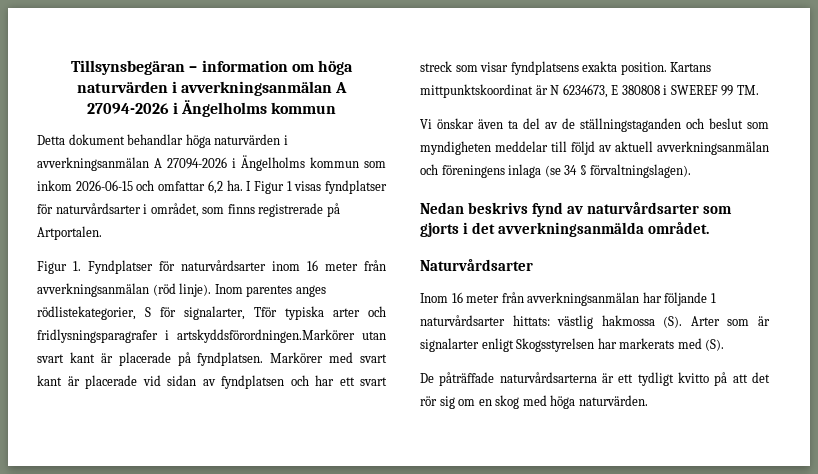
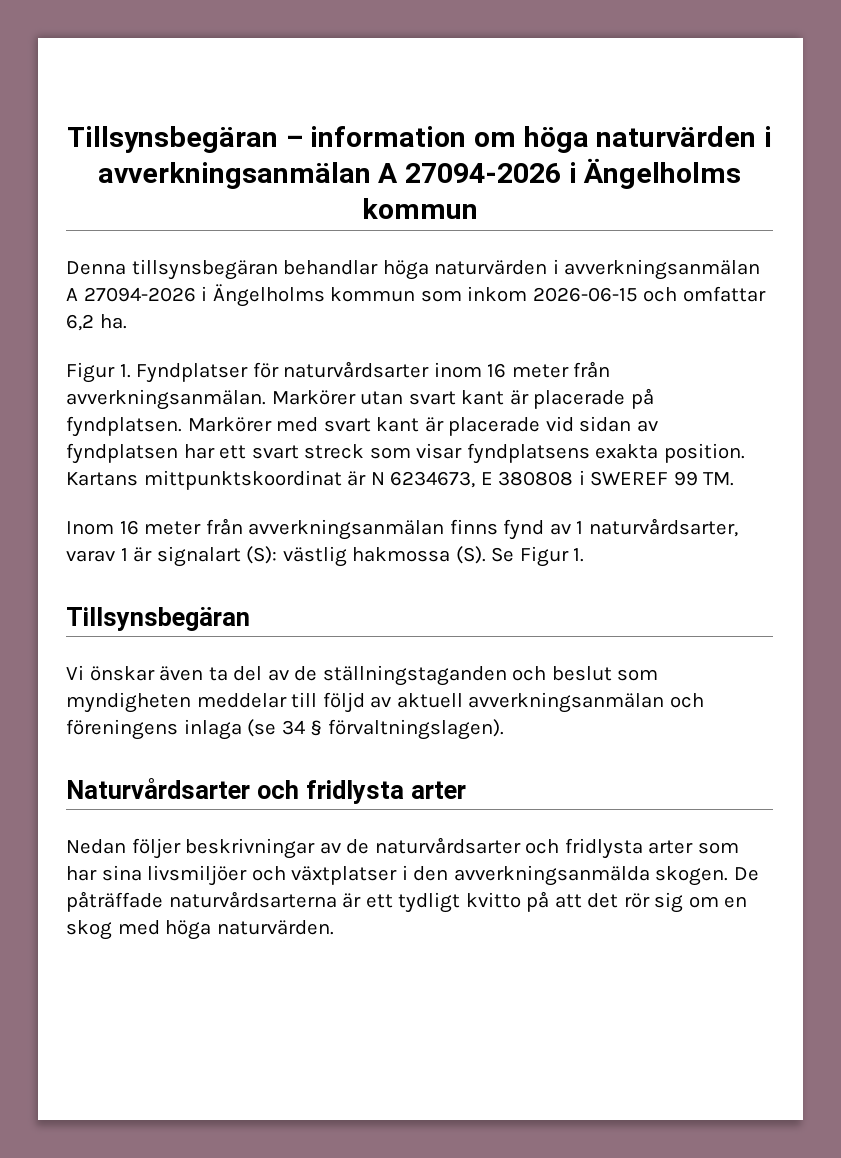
[37,134,125,145] Detta dokument -> [66,259,278,280] Denna tillsynsbegäran
[246,180,387,194] [37,203,340,217] [37,226,102,240] I Figur 1 visas fyndplatser för naturvårdsarter i området, som finns registrerade på Artportalen. -> (127, 321) none
[37,283,326,297] [37,306,386,320] [37,329,355,343] avverkningsanmälan (röd linje). Inom parentes anges rödlistekategorier, S för signalarter, Tför typiska arter och fridlysningsparagrafer i artskyddsförordningen.Markörer -> [66,389,356,410] avverkningsanmälan. Markörer
[290,375,309,386] och -> (178, 453) none
(759, 90) none -> [66,518,738,540] [66,546,585,567] [66,607,250,631] // Inom 16 meter från avverkningsanmälan finns fynd av 1 naturvårdsarter, varav 1 är signalart (S): västlig hakmossa (S). Se Figur 1. // Tillsynsbegäran
[420,202,733,217] [420,222,710,237] [420,259,533,271] [420,292,716,306] [420,315,770,329] [420,338,725,352] Nedan beskrivs fynd av naturvårdsarter som gjorts i det avverkningsanmälda området. // Naturvårdsarter // Inom 16 meter från avverkningsanmälan har följande 1 naturvårdsarter hittats: västlig hakmossa (S). Arter som är signalarter enligt Skogsstyrelsen har markerats med (S). // -> [66,778,466,804] [66,837,739,859] [66,865,729,886] Naturvårdsarter och fridlysta arter // Nedan följer beskrivningar av de naturvårdsarter och fridlysta arter som har sina livsmiljöer och växtplatser i den avverkningsanmälda skogen.

